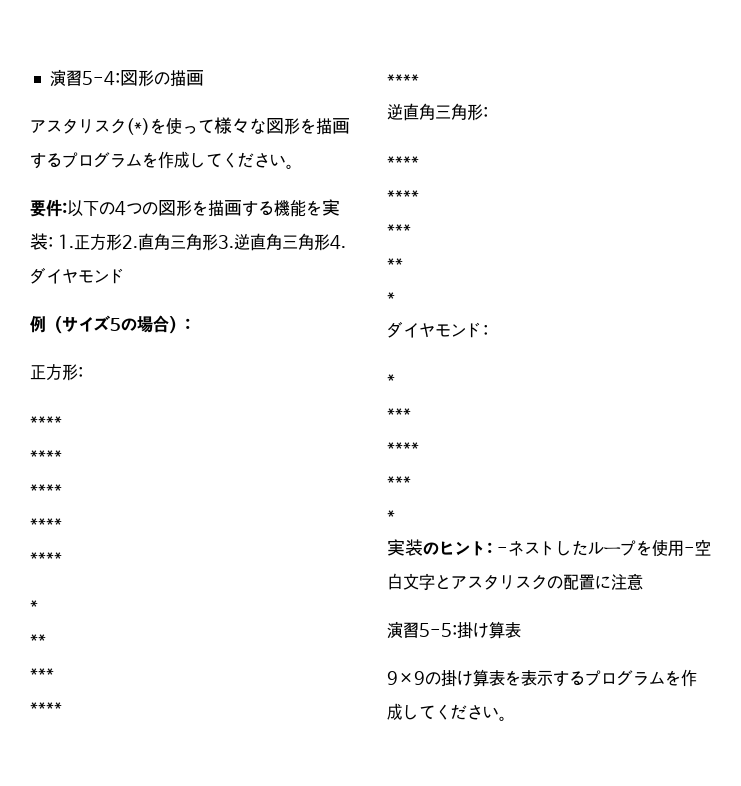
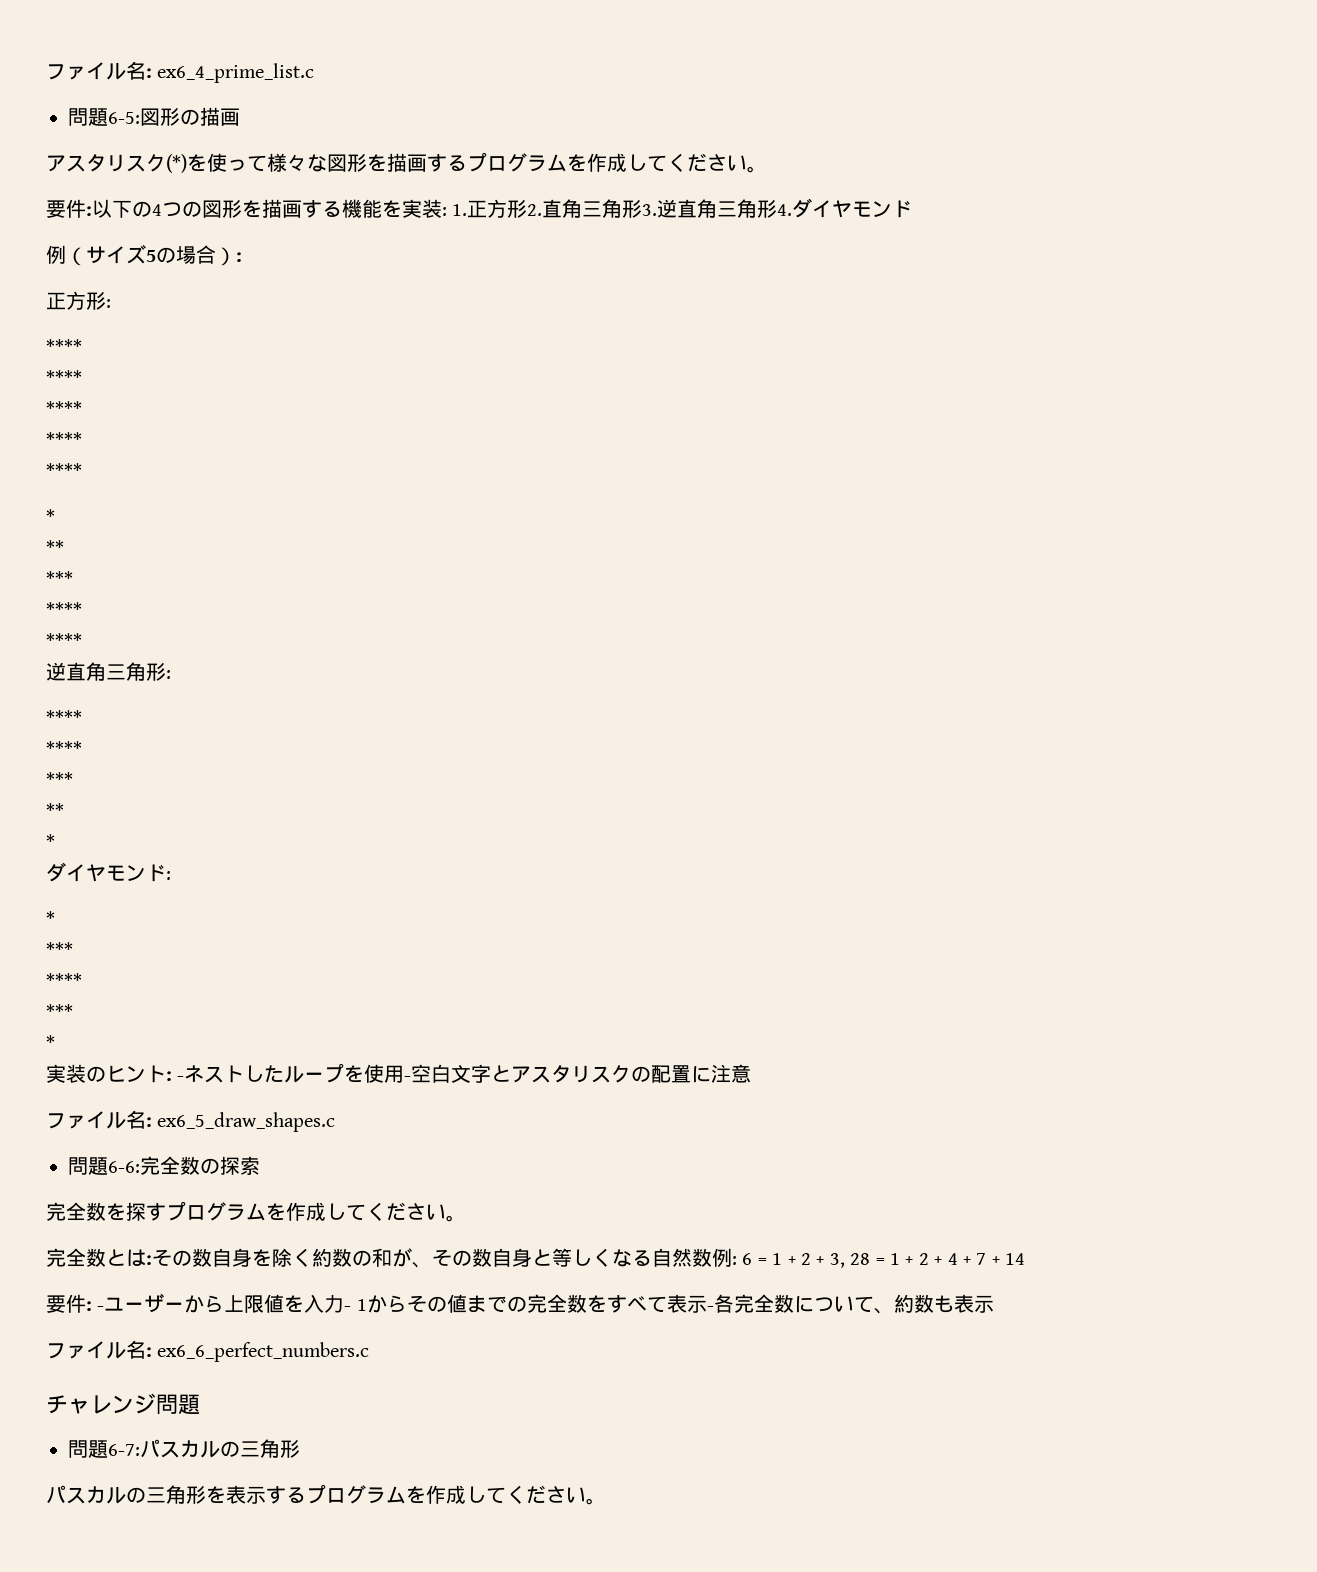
[49,69,120,87] 演習5-4: -> [46,61,315,83] [68,108,140,126] ファイル名: ex6_4_prime_list.c // 問題6-5:
[387,621,521,639] [387,669,505,687] 演習5-5:掛け算表 // 9×9の掛け算表 -> [46,1110,336,1132] [68,1156,260,1175] [46,1201,466,1222] [46,1248,1026,1268] [46,1293,994,1314] [46,1340,370,1362] [46,1393,200,1415] [68,1439,300,1458] [46,1485,206,1504] ファイル名: ex6_5_draw_shapes.c // 問題6-6:完全数の探索 // 完全数を探すプログラムを作成してください。 // 完全数とは:その数自身を除く約数の和が、その数自身と等しくなる自然数例: 6 = 1 + 2 + 3, 28 = 1 + 2 + 4 + 7 + 14 // 要件: -ユーザーから上限値を入力- 1からその値までの完全数をすべて表示-各完全数について、約数も表示 // ファイル名: ex6_6_perfect_numbers.c // チャレンジ問題 // 問題6-7:パスカルの三角形 // パスカルの三角形

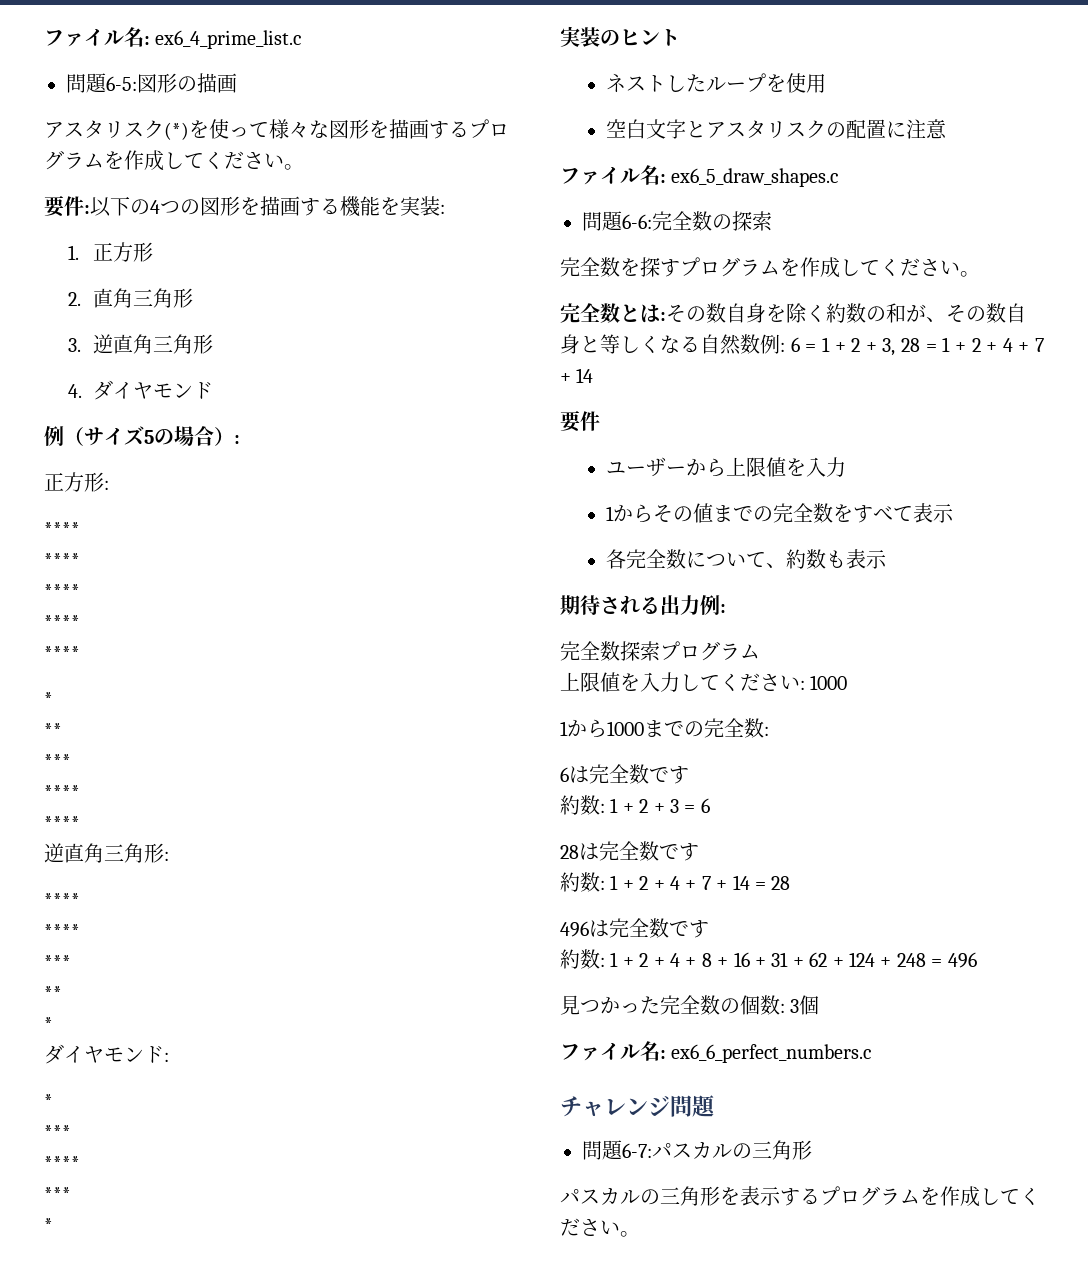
(447, 211) none -> (445, 209) //
(528, 208) none -> (153, 252) //
(643, 208) none -> (193, 298) //
(778, 208) none -> (213, 344) //
[166,1071,185,1081] : - -> (680, 37) //
[404,1076,412,1081] - -> (827, 83) //
[86,1301,105,1311] : - -> (600, 421) //
[344,1306,352,1311] - -> (847, 467) //
[706,1306,714,1311] - -> (955, 513) //
(994, 1304) none -> [560,594,726,615] [560,641,760,661] [560,672,848,692] [560,718,769,738] [560,764,689,784] [560,795,710,815] [560,841,699,861] [560,872,791,892] [560,918,709,938] [560,949,977,969] [560,995,820,1015] // 期待される出力例: // 完全数探索プログラム // 上限値を入力してください: 1000 // 1から1000までの完全数: // 6は完全数です // 約数: 1 + 2 + 3 = 6 // 28は完全数です // 約数: 1 + 2 + 4 + 7 + 14 = 28 // 496は完全数です // 約数: 1 + 2 + 4 + 8 + 16 + 31 + 62 + 124 + 248 = 496 // 見つかった完全数の個数: 3個

